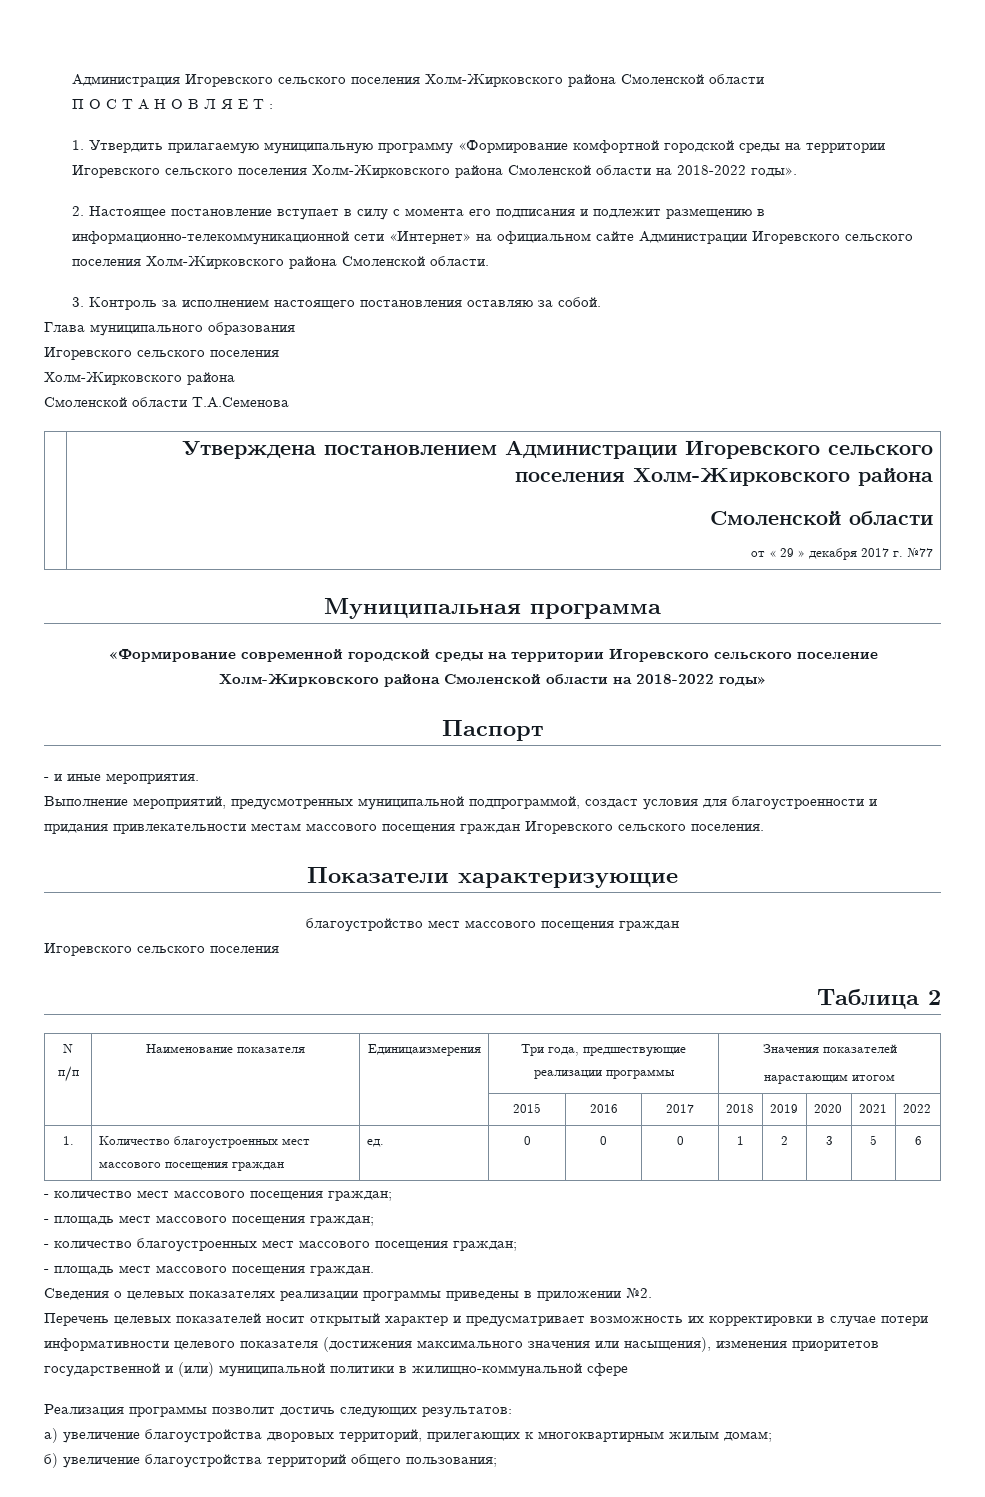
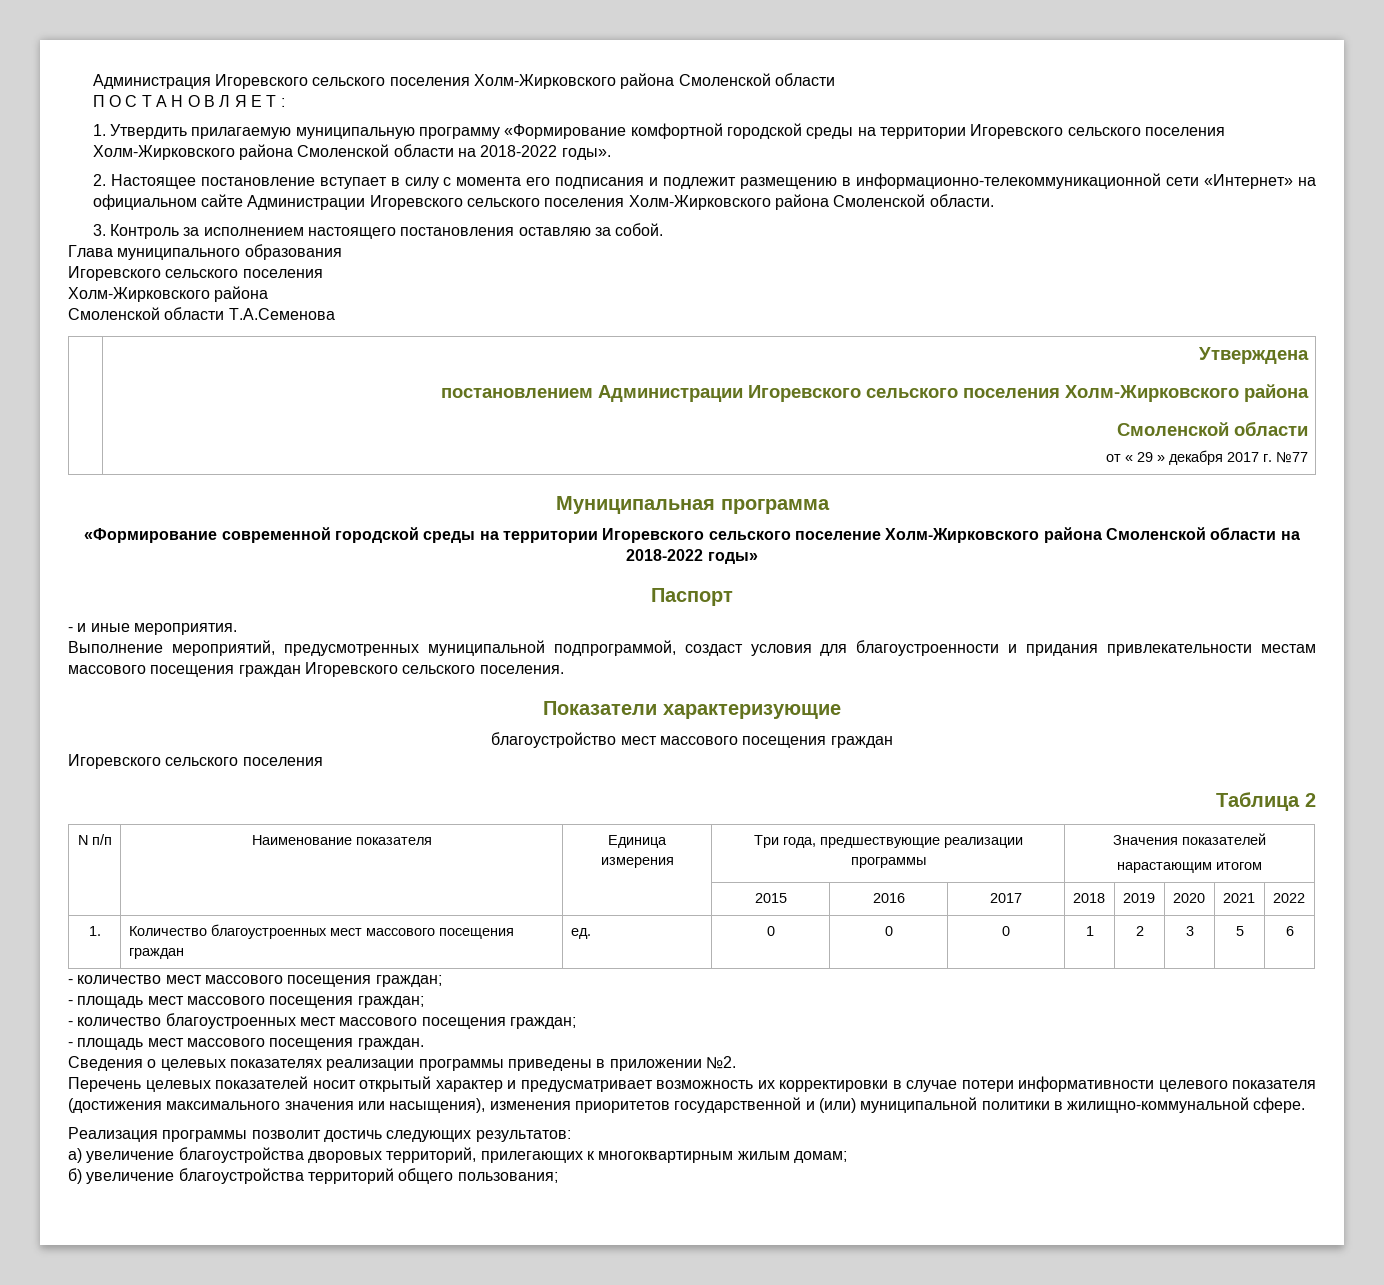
(317, 450) none -> (1309, 355) //
[367,1044,481,1056] Единицаизмерения -> [608,835,667,848] [600,857,674,868] Единица измерения
[587,1363,628,1376] сфере -> [1253,1097,1306,1113] сфере.

